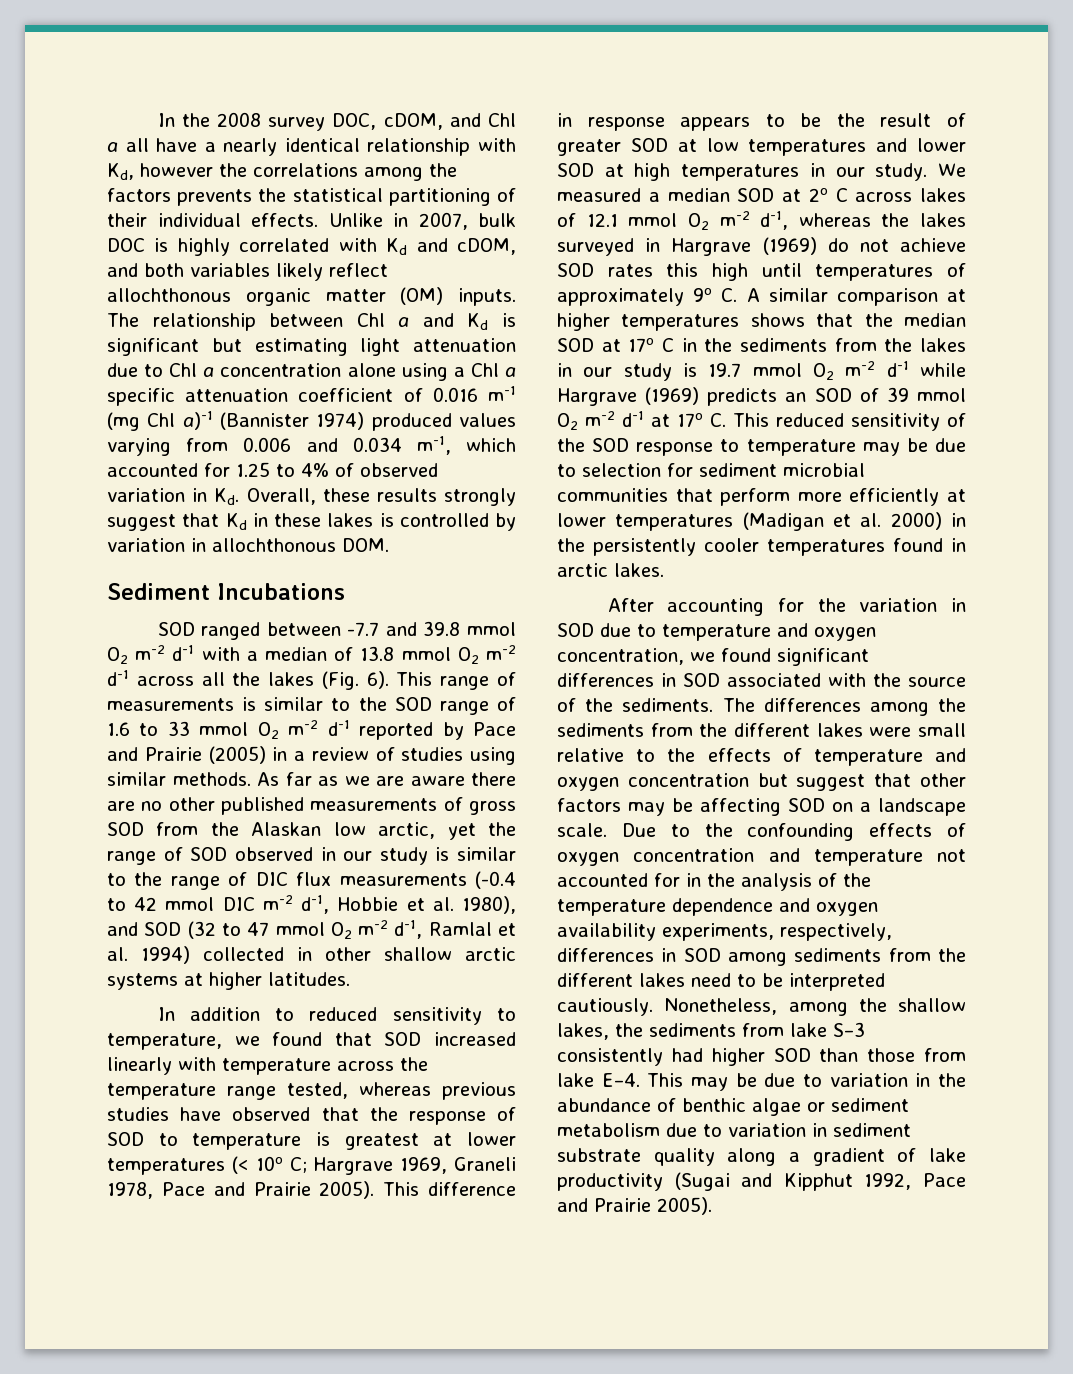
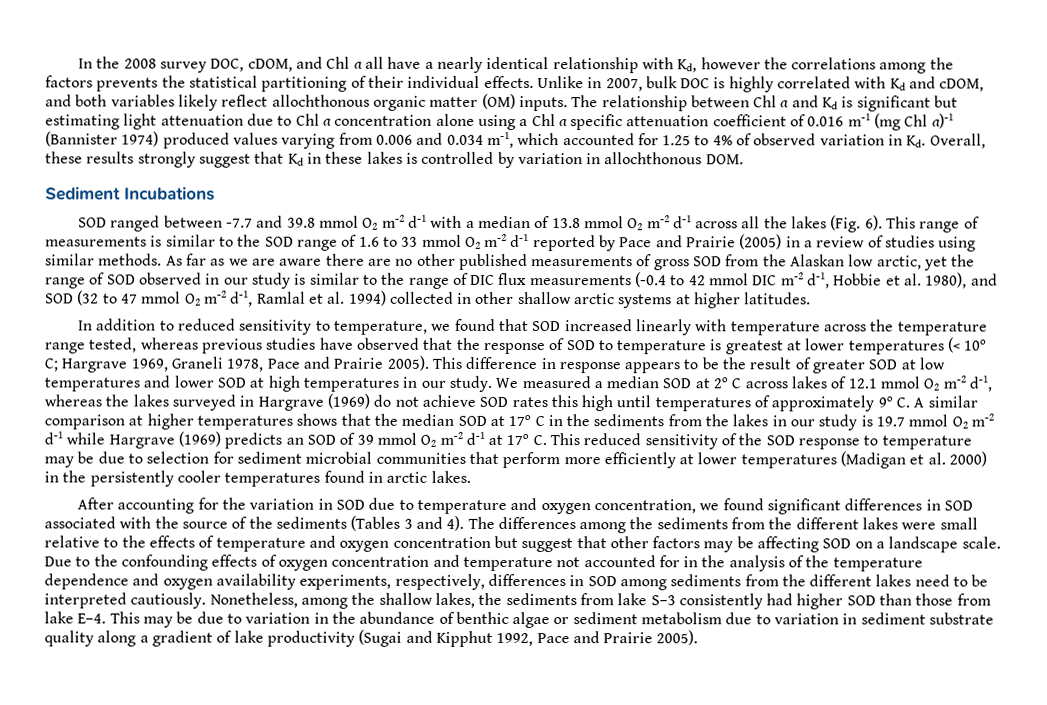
[622,698,714,712] sediments. -> [275,515,465,531] sediments (Tables 3 and 4).

